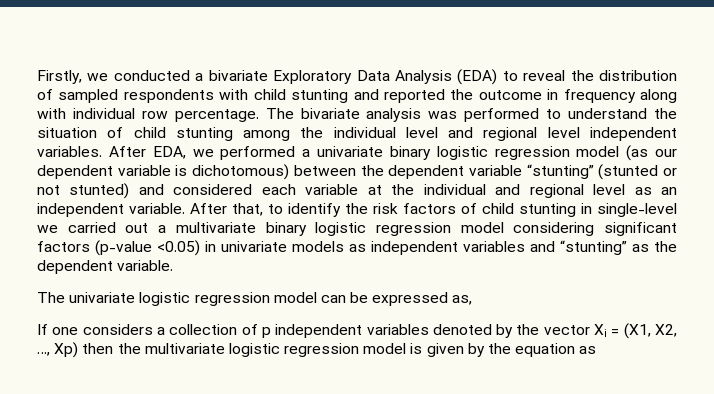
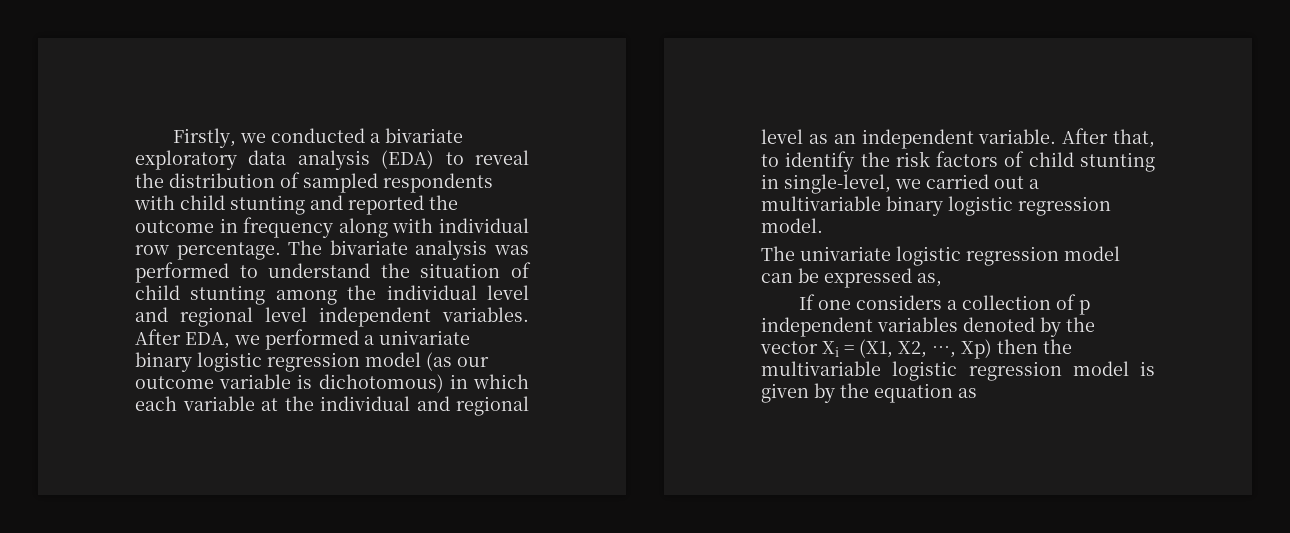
[273,70,452,84] Exploratory Data Analysis -> [135,150,370,170] exploratory data analysis
[37,165,113,179] dependent -> [135,376,214,389] outcome
[293,164,677,180] [37,183,253,199] between the dependent variable “stunting” (stunted or not stunted) and considered -> [449,374,529,389] in which
[597,203,677,217] single-level -> [784,174,891,194] single-level,
[175,222,677,236] [37,240,677,256] [37,260,174,274] multivariate binary logistic regression model considering significant factors (p-value <0.05) in univariate models as independent variables and “stunting” as the dependent variable. -> [761,196,1111,216] [761,218,823,233] multivariable binary logistic regression model.
[144,343,225,354] multivariate -> [761,361,881,376] multivariable

